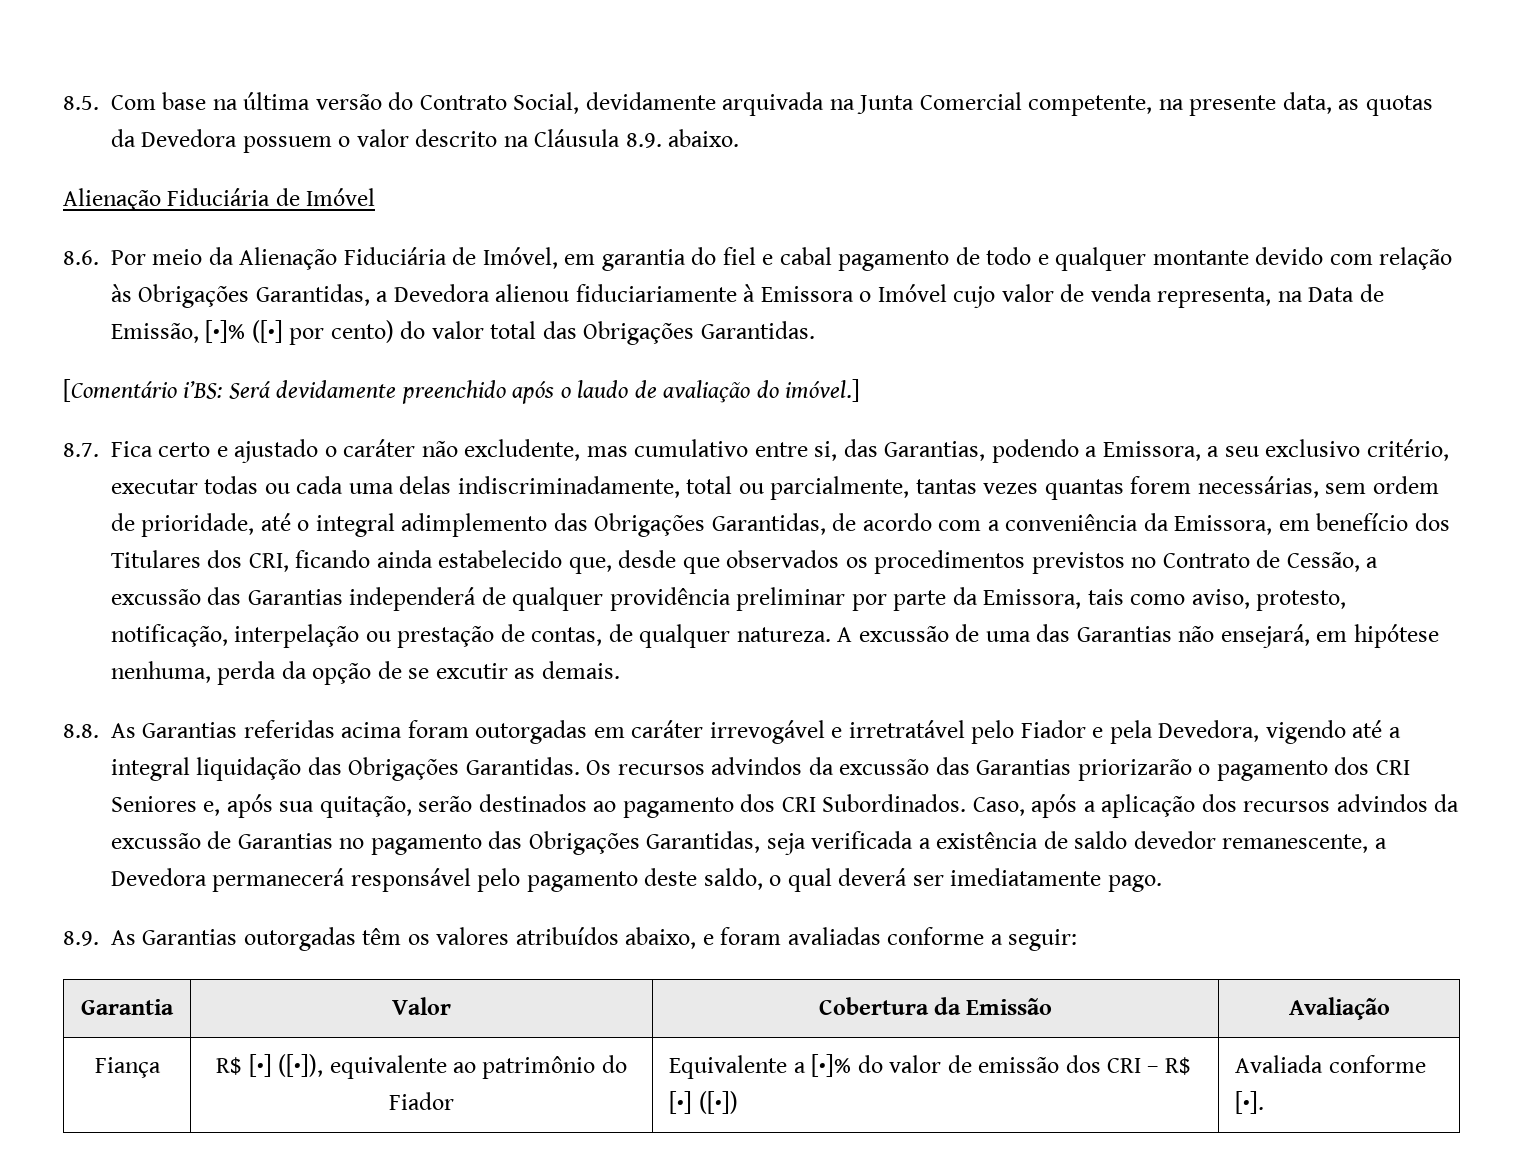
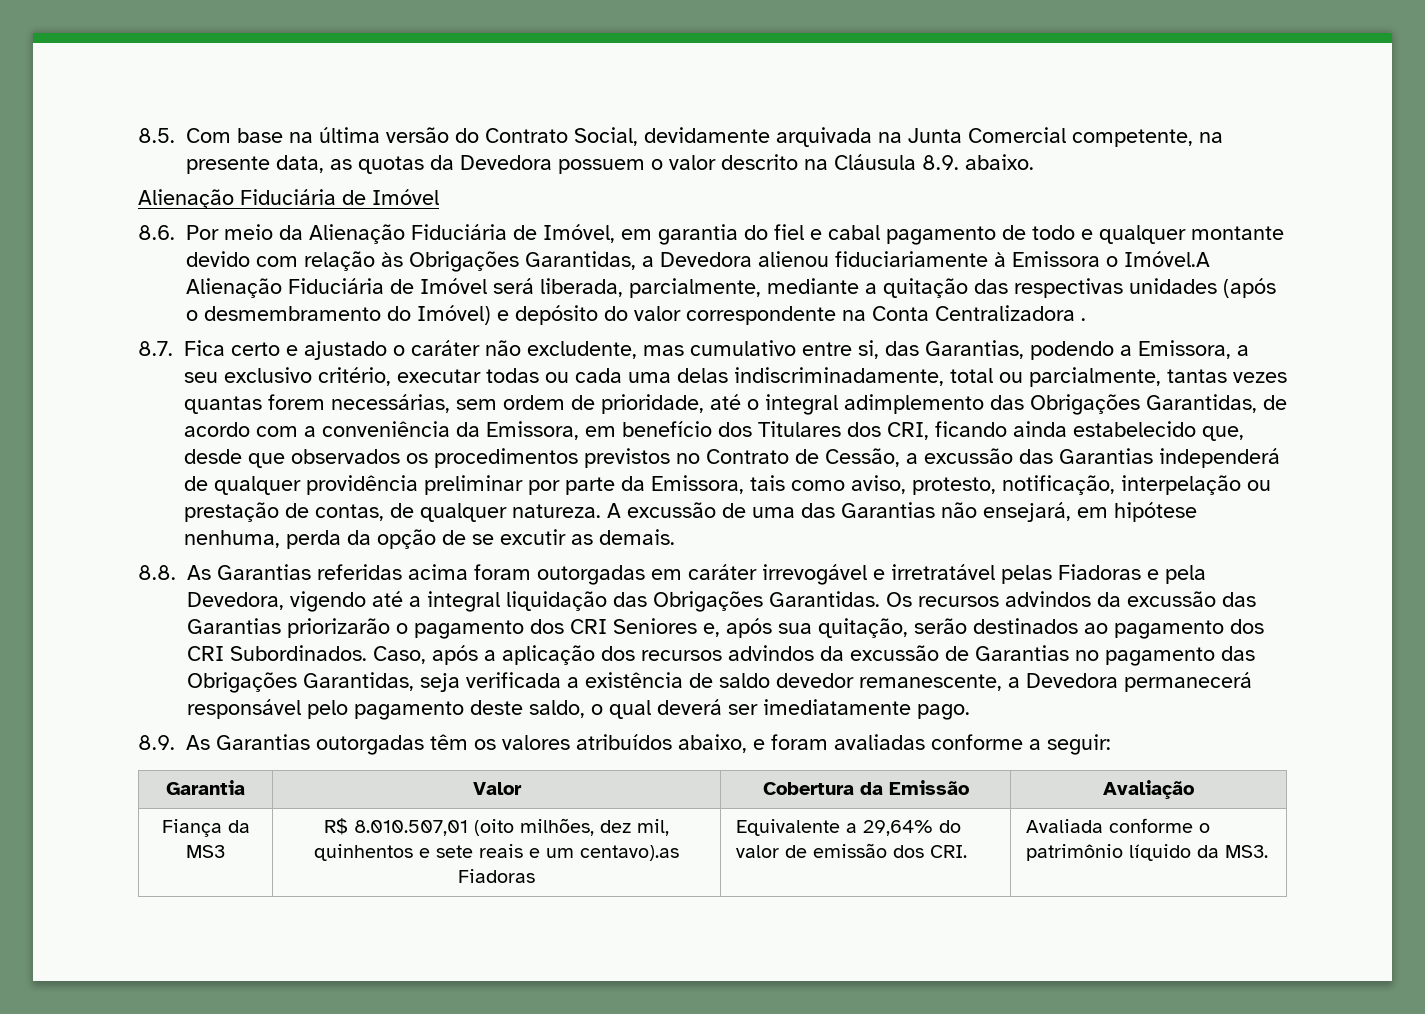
[877,284,1384,308] [111,320,815,345] [63,379,861,404] Imóvel cujo valor de venda representa, na Data de Emissão, [•]% ([•] por cento) do valor total das Obrigações Garantidas. // [Comentário i’BS: Será devidamente preenchido após o laudo de avaliação do imóvel.] -> [1124,251,1210,267] [186,278,1276,298] [186,305,1086,325] Imóvel.A Alienação Fiduciária de Imóvel será liberada, parcialmente, mediante a quitação das respectivas unidades (após o desmembramento do Imóvel) e depósito do valor correspondente na Conta Centralizadora .
[971,720,1086,744] pelo Fiador -> [1001,564,1141,584] pelas Fiadoras
[216,1054,627,1079] [389,1092,454,1110] | R$ [•] ([•]), equivalente ao patrimônio do Fiador -> [227,820,250,833] [186,845,225,858] [324,818,669,836] [314,844,679,861] [458,869,535,883] da MS3 | R$ 8.010.507,01 (oito milhões, dez mil, quinhentos e sete reais e um centavo).as Fiadoras
[811,1054,852,1077] [•]% -> [863,820,934,836] 29,64%
[1106,1057,1191,1075] [669,1091,738,1114] [1235,1055,1426,1073] [1235,1091,1265,1114] CRI – R$ [•] ([•]) | Avaliada conforme [•]. -> [930,845,968,858] [1026,818,1211,833] [1026,844,1269,861] CRI. | Avaliada conforme o patrimônio líquido da MS3.

